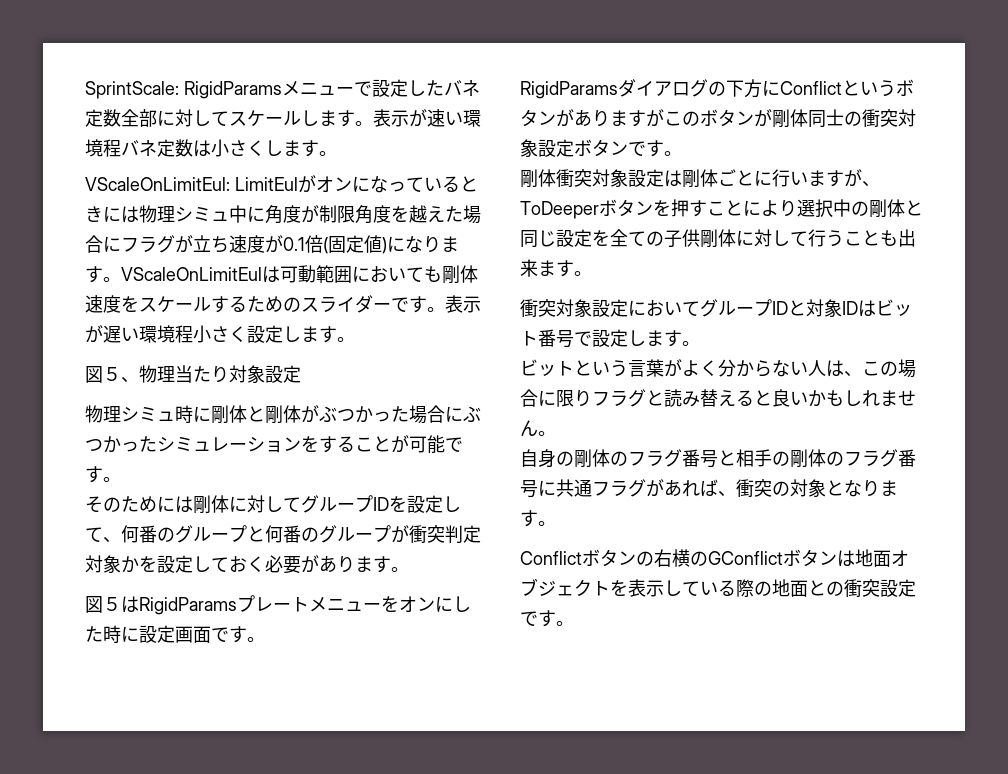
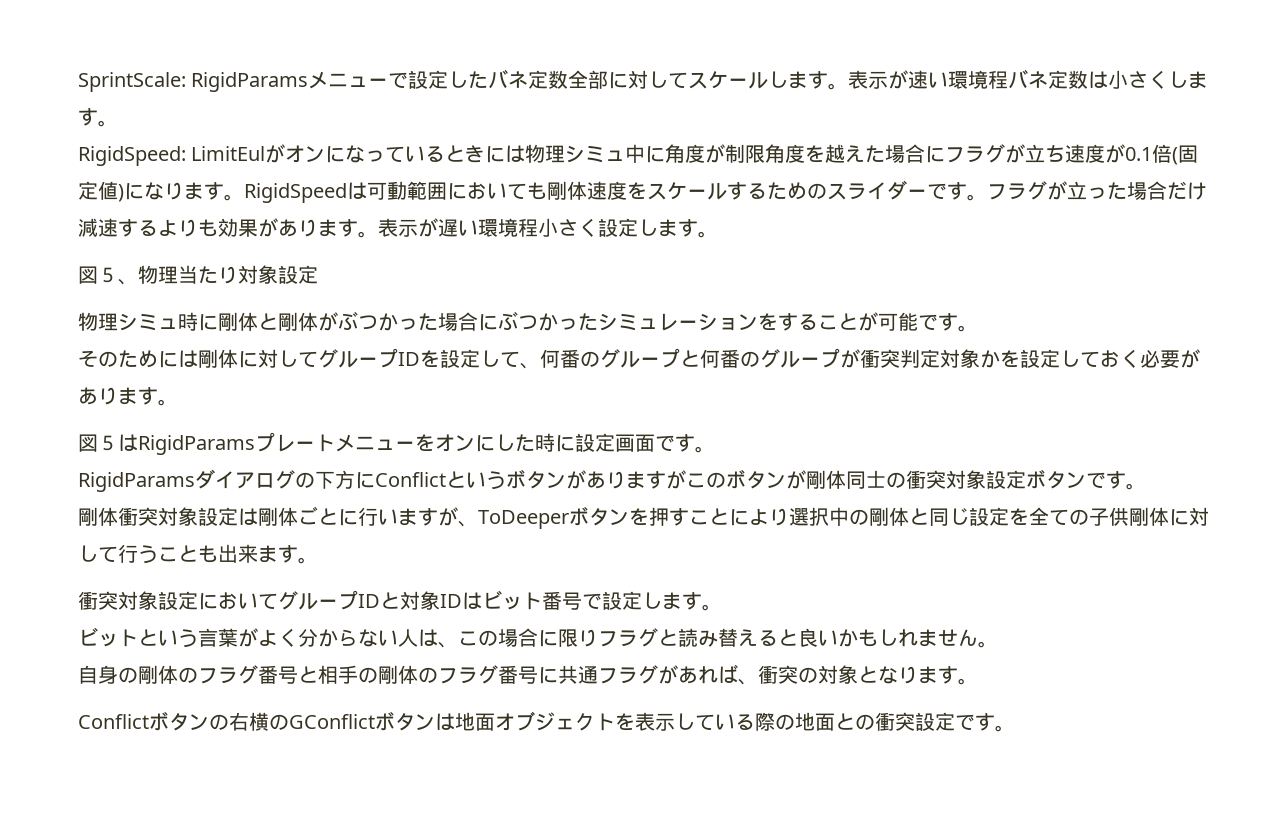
[85,177,230,191] VScaleOnLimitEul: -> [78,146,186,166] RigidSpeed:
[121,267,262,281] VScaleOnLimitEul -> [244,183,347,203] RigidSpeed
(445, 309) none -> [987,181,1207,200] [78,218,378,238] フラグが立った場合だけ減速するよりも効果があります。

